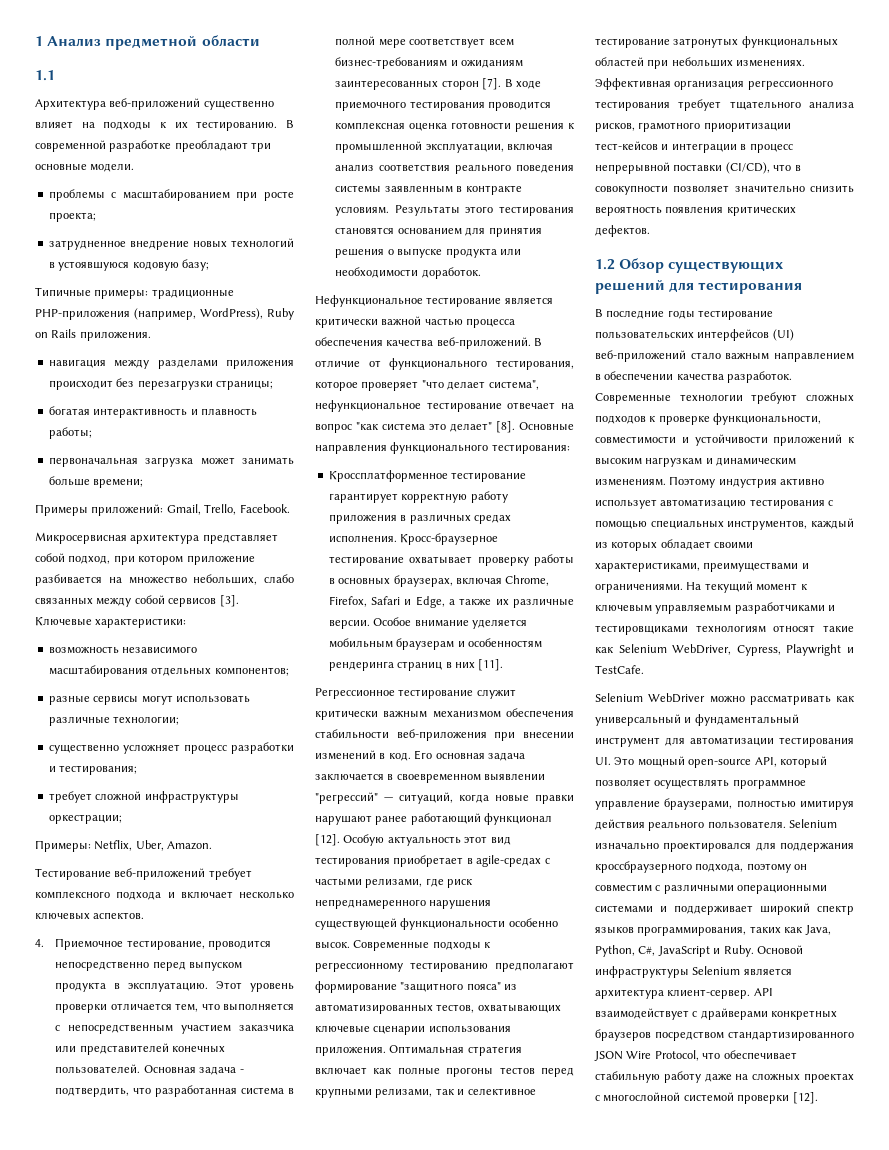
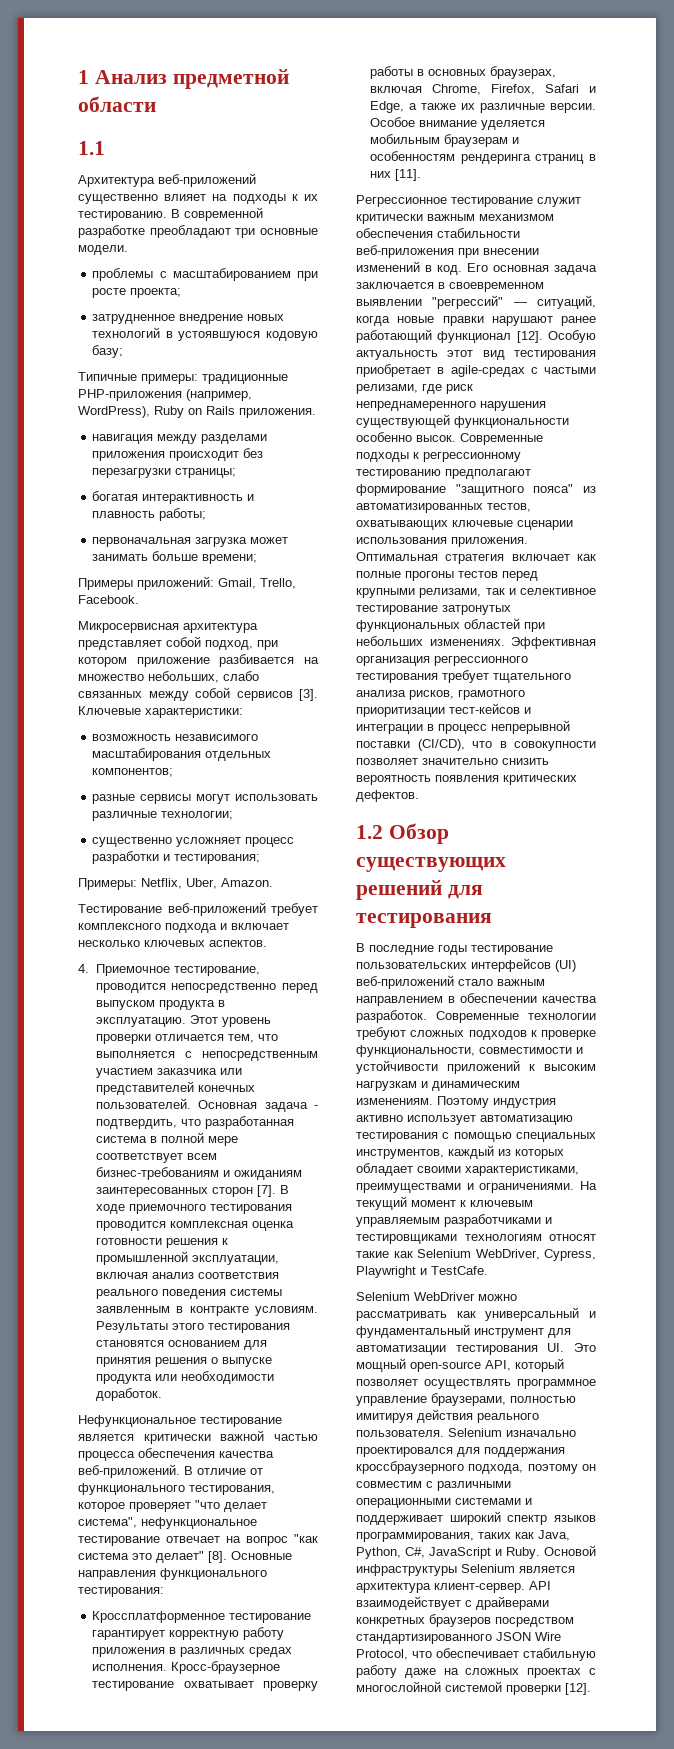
[48,791,239,803] [48,814,122,824] // требует сложной инфраструктуры оркестрации; -> (261, 859) none

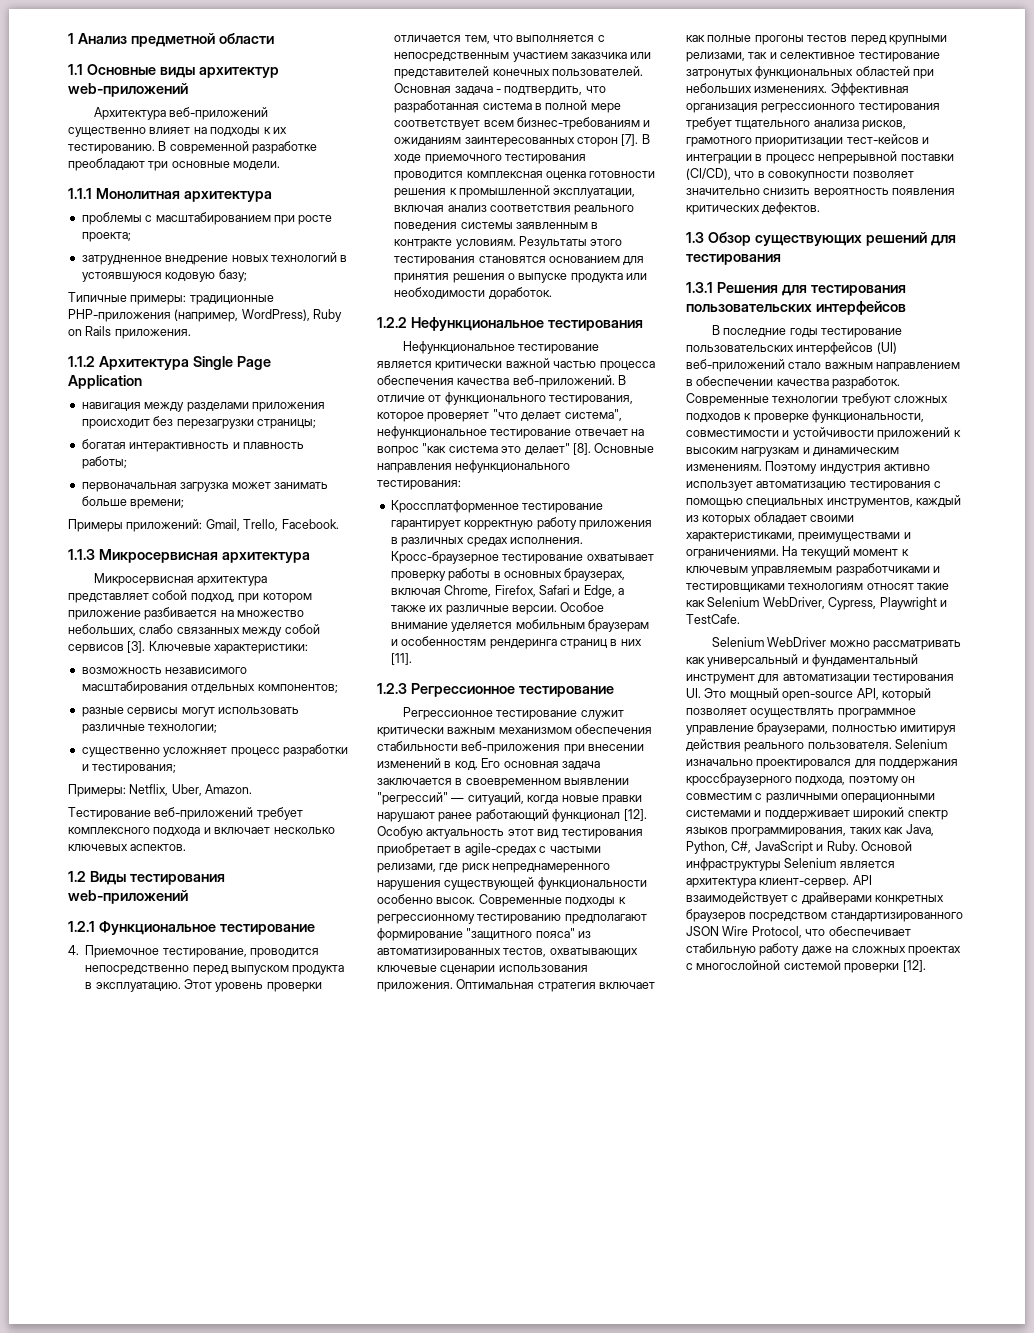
(105, 148) none -> [86,64,279,78] [68,83,188,97] Основные виды архитектур web-приложений
(128, 250) none -> [68,188,272,202] // 1.1.1 Монолитная архитектура
(316, 413) none -> [68,356,271,370] [68,375,142,389] // 1.1.2 Архитектура Single Page Application
(139, 599) none -> [68,549,310,563] // 1.1.3 Микросервисная архитектура
(267, 943) none -> [68,871,225,885] [68,890,188,904] [68,921,315,935] // 1.2 Виды тестирования web-приложений // 1.2.1 Функциональное тестирование
(162, 1394) none -> [377,317,643,331] // 1.2.2 Нефункциональное тестирования
[160,1568,267,1580] функционального -> [455,460,571,473] нефункционального
(422, 175) none -> [377,683,614,697] // 1.2.3 Регрессионное тестирование
[356,825,383,839] 1.2 -> [686,232,704,243] 1.3
(492, 920) none -> [686,282,906,296] [686,301,906,315] // 1.3.1 Решения для тестирования пользовательских интерфейсов

